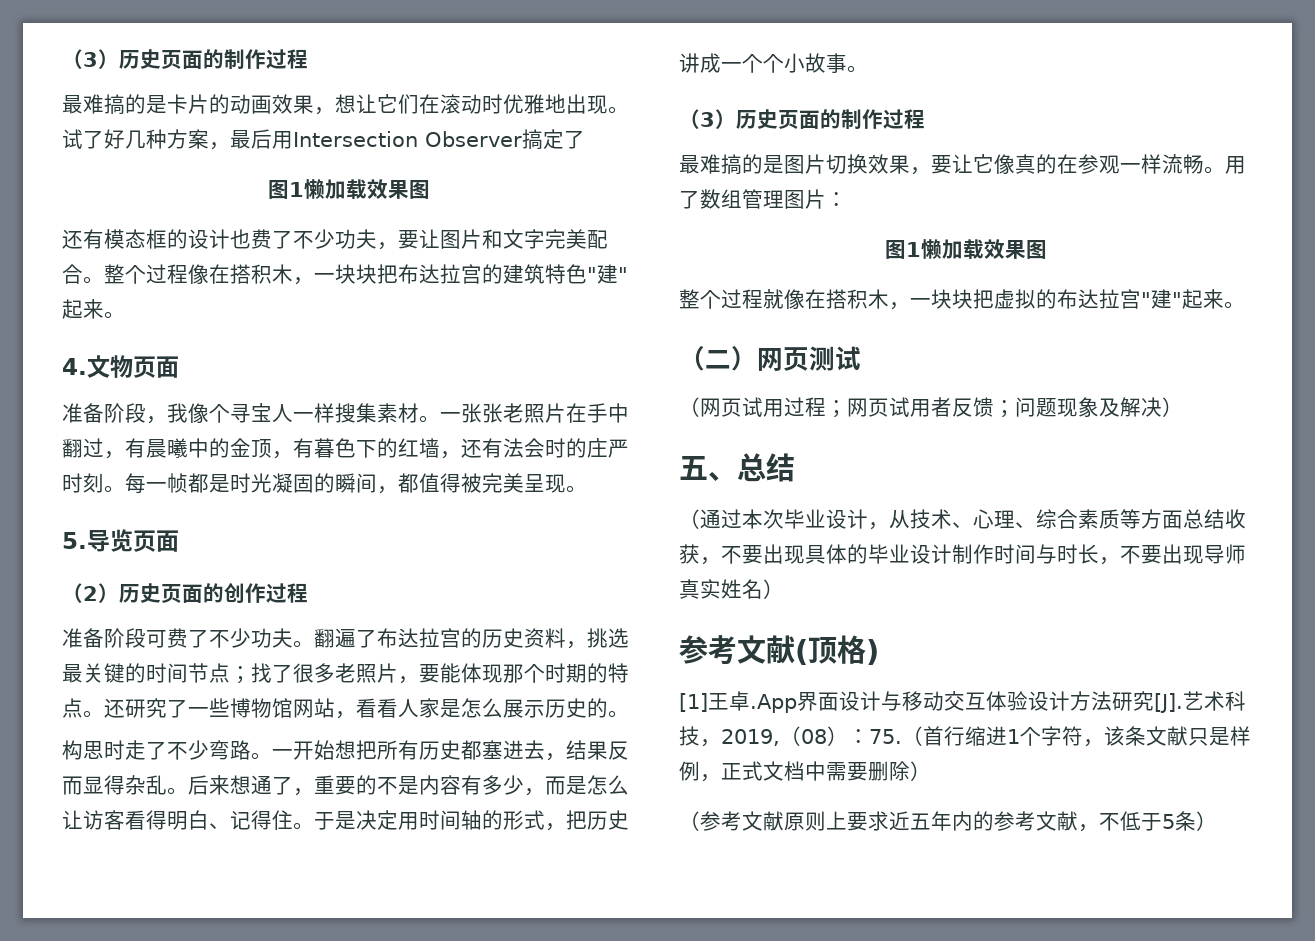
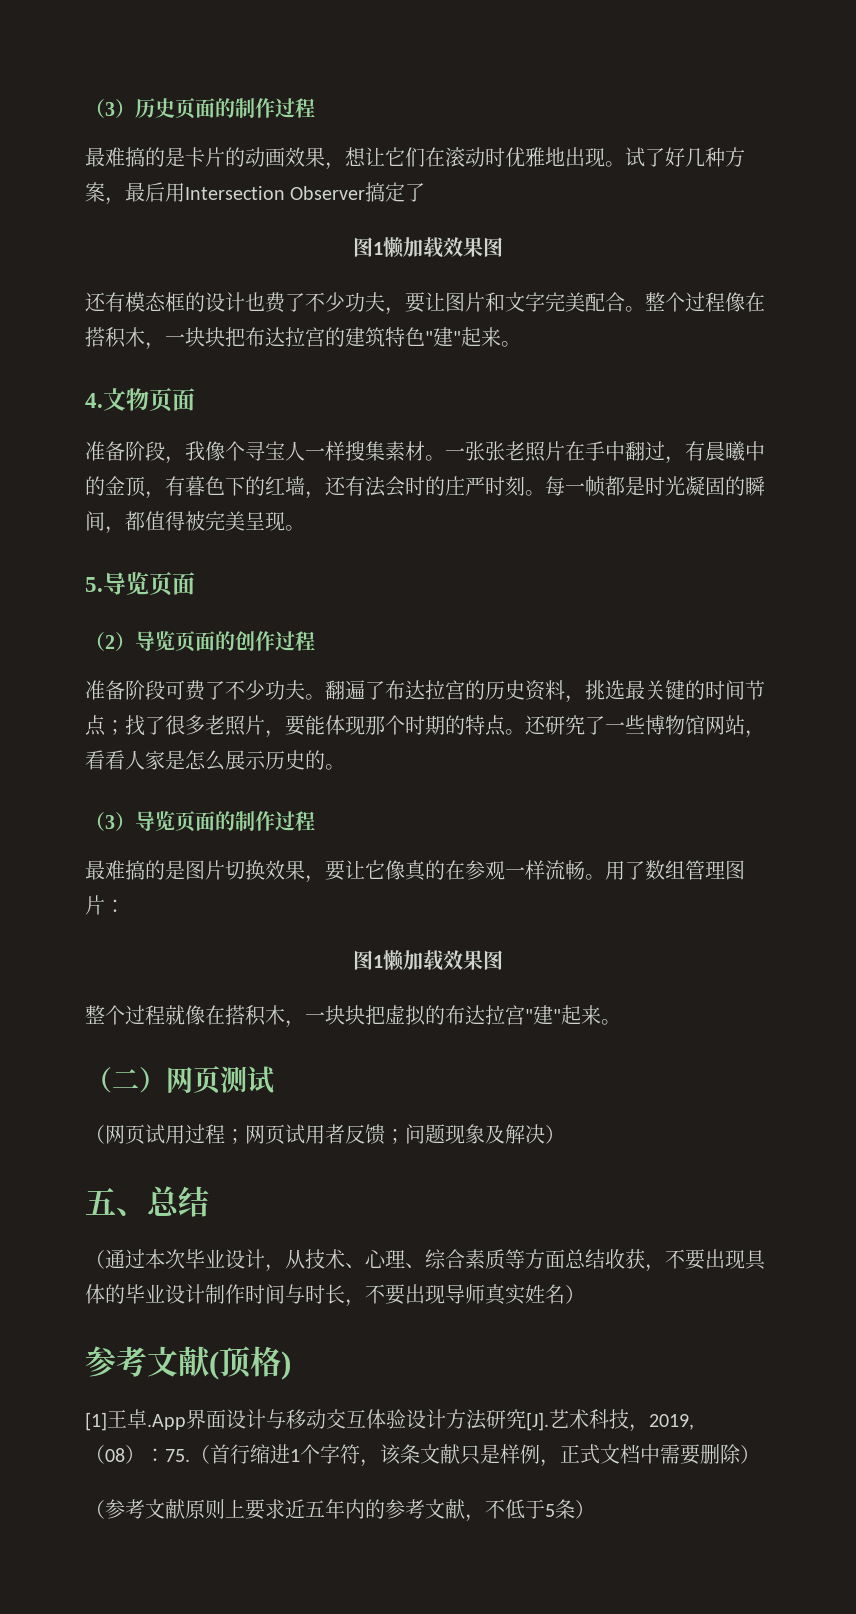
[119,583,161,603] 历史 -> [135,631,175,651] 导览
[62,740,629,761] [62,775,629,796] [62,810,629,831] [679,53,868,73] [679,109,778,129] // 构思时走了不少弯路。一开始想把所有历史都塞进去，结果反而显得杂乱。后来想通了，重要的不是内容有多少，而是怎么让访客看得明白、记得住。于是决定用时间轴的形式，把历史讲成一个个小故事。 // （3）历史 -> [85,811,175,831] // （3）导览

